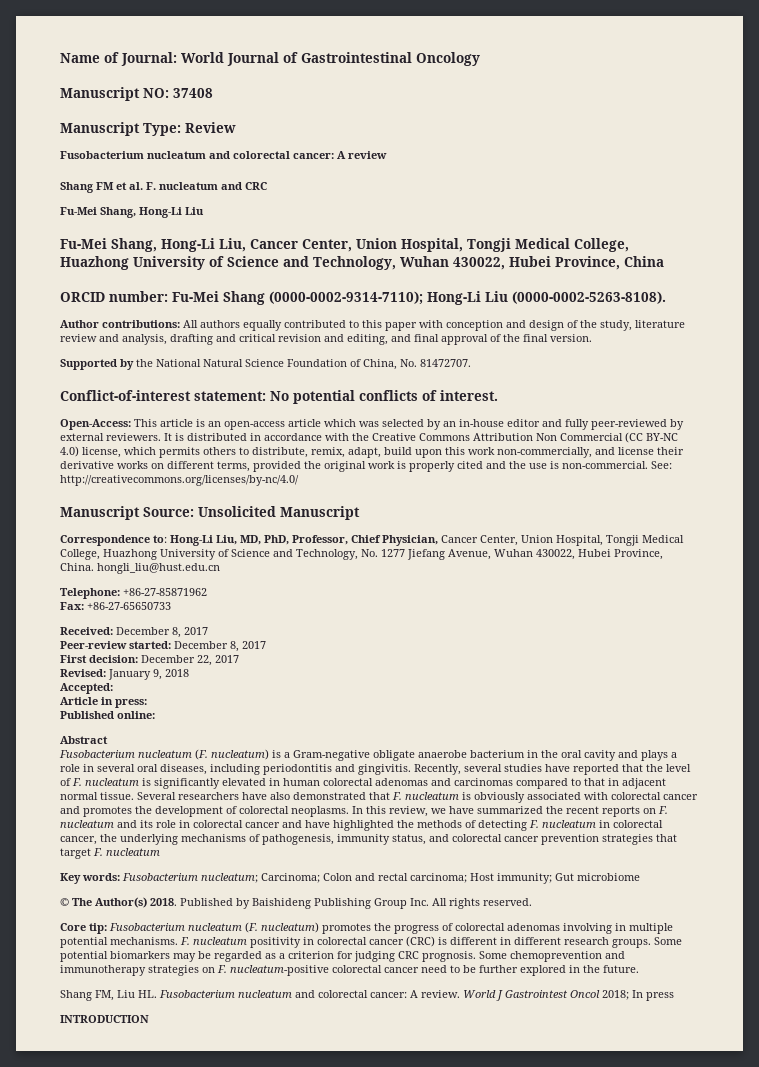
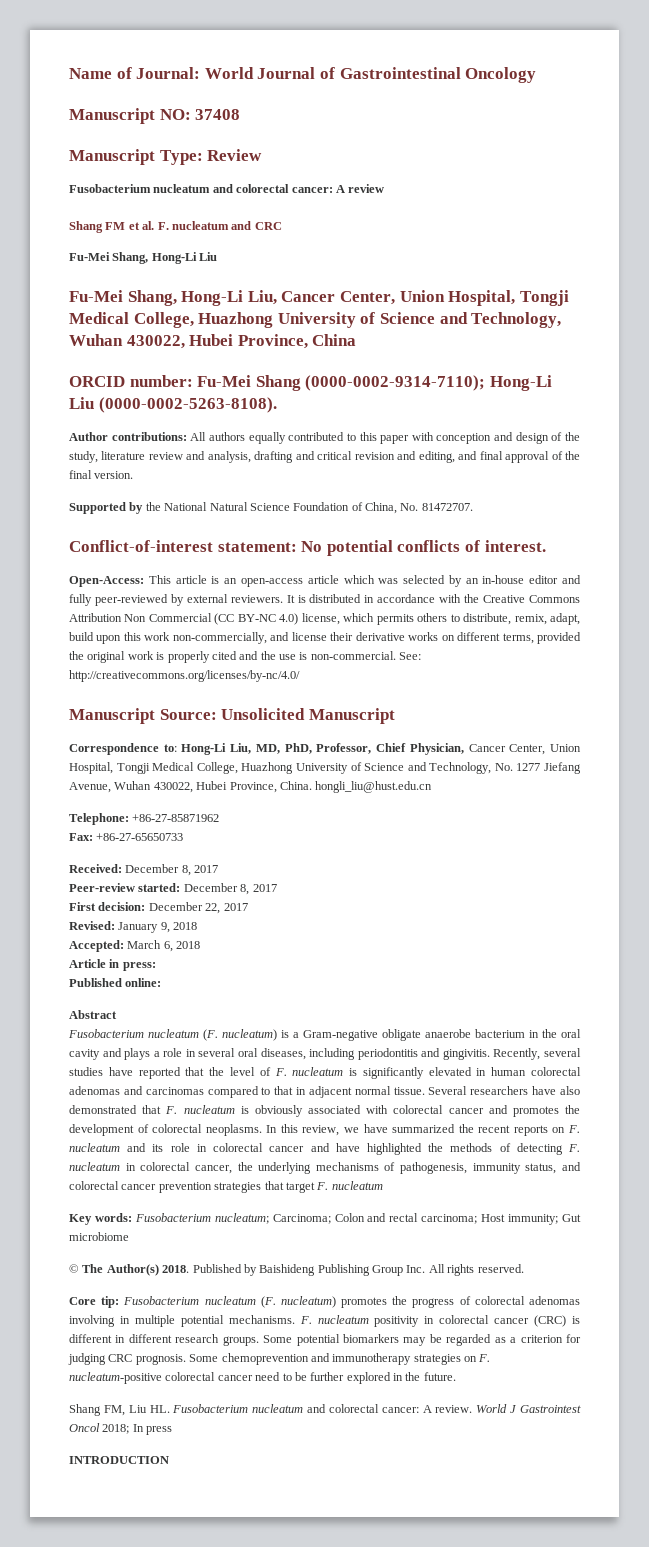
(113, 688) none -> [127,940,201,952] March 6, 2018

